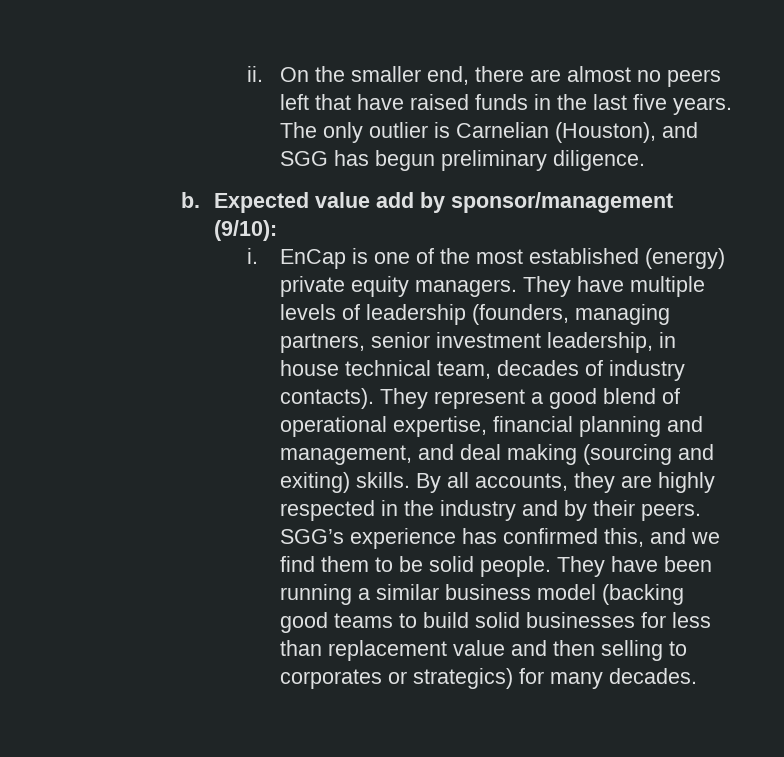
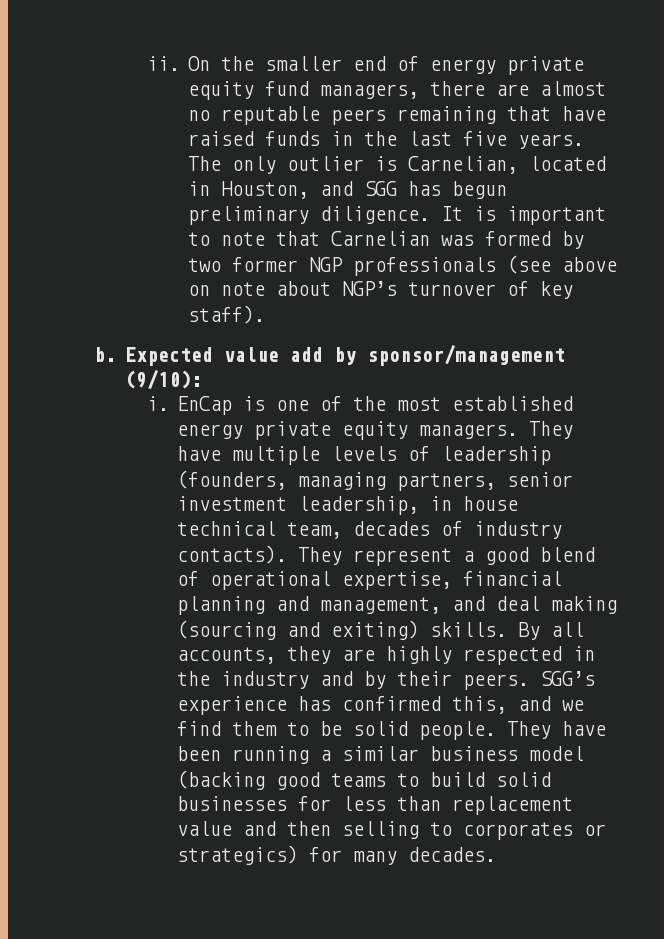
[427,66,470,85] end, -> [352,56,584,75] [187,81,419,100] end of energy private equity fund managers,
[667,69,722,87] [280,94,310,110] peers left -> [220,106,496,125] reputable peers remaining
[456,122,657,143] Carnelian (Houston), -> [407,156,606,174] [187,181,309,199] Carnelian, located in Houston,
(646, 160) none -> [440,206,606,225] [187,231,584,249] [187,255,617,276] [187,281,573,299] [187,305,265,324] It is important to note that Carnelian was formed by two former NGP professionals (see above on note about NGP’s turnover of key staff).
[645,248,726,269] (energy) -> [176,424,243,439] energy

